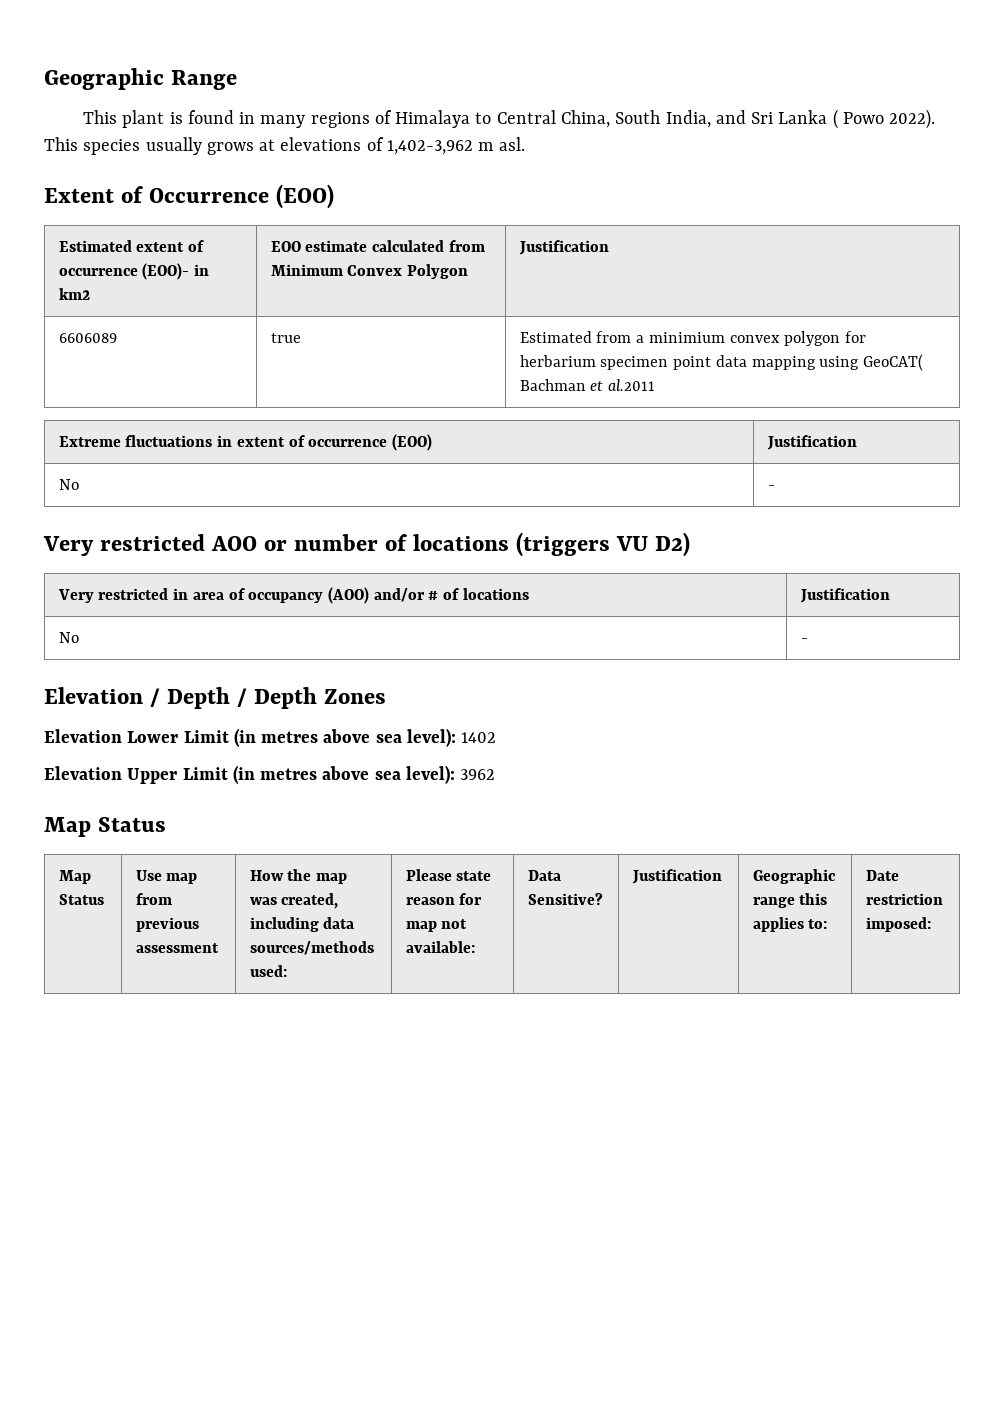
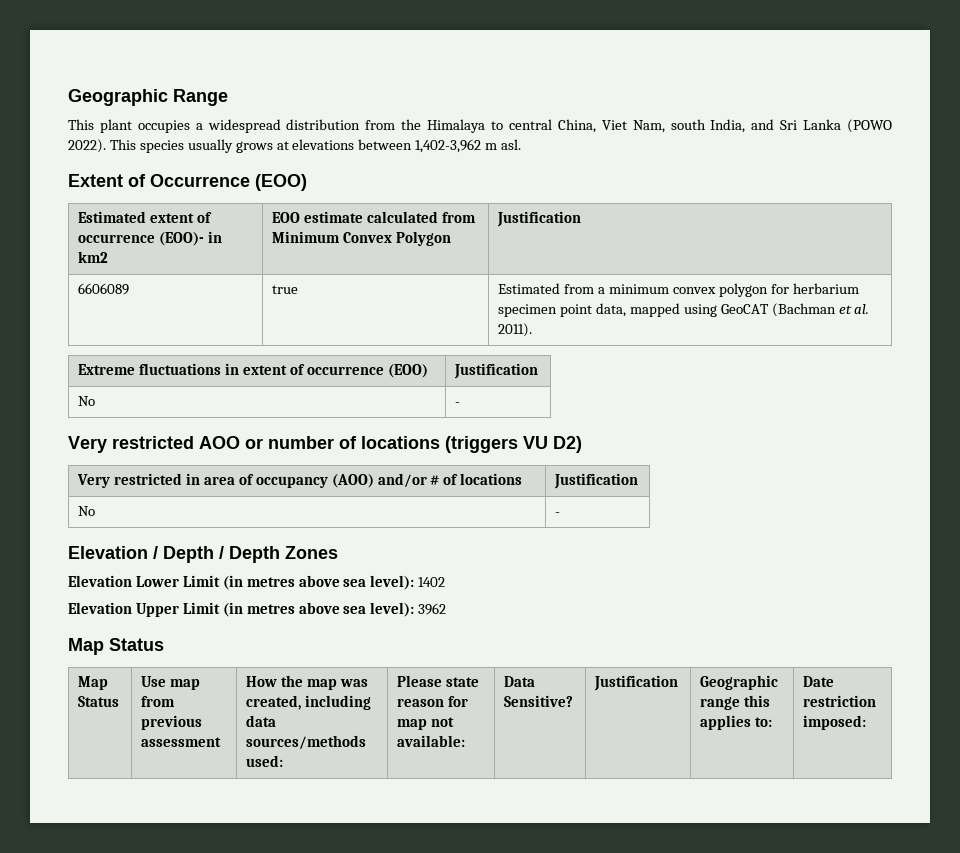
[169,110,661,128] is found in many regions of Himalaya to Central China, South -> [137,119,706,133] occupies a widespread distribution from the Himalaya to central China, Viet Nam, south
[832,109,884,129] ( Powo -> [847,119,893,133] (POWO
[366,137,384,151] of -> [358,139,413,150] between
[648,332,725,343] minimium -> [608,284,669,294] minimum
[715,354,923,371] [519,379,656,391] data mapping using GeoCAT( Bachman et al.2011 -> [595,303,870,317] [498,323,533,337] data, mapped using GeoCAT (Bachman et al. 2011).

